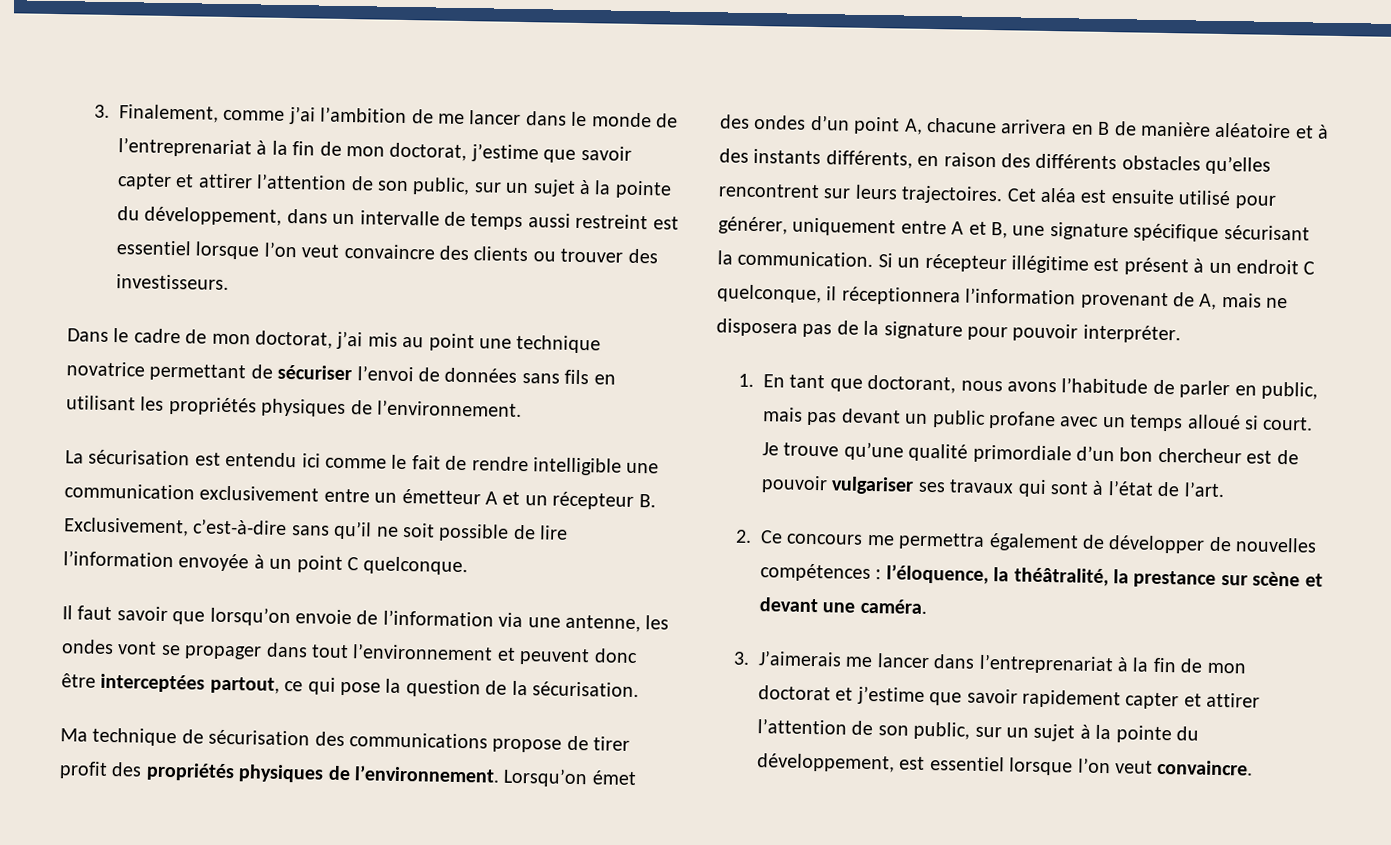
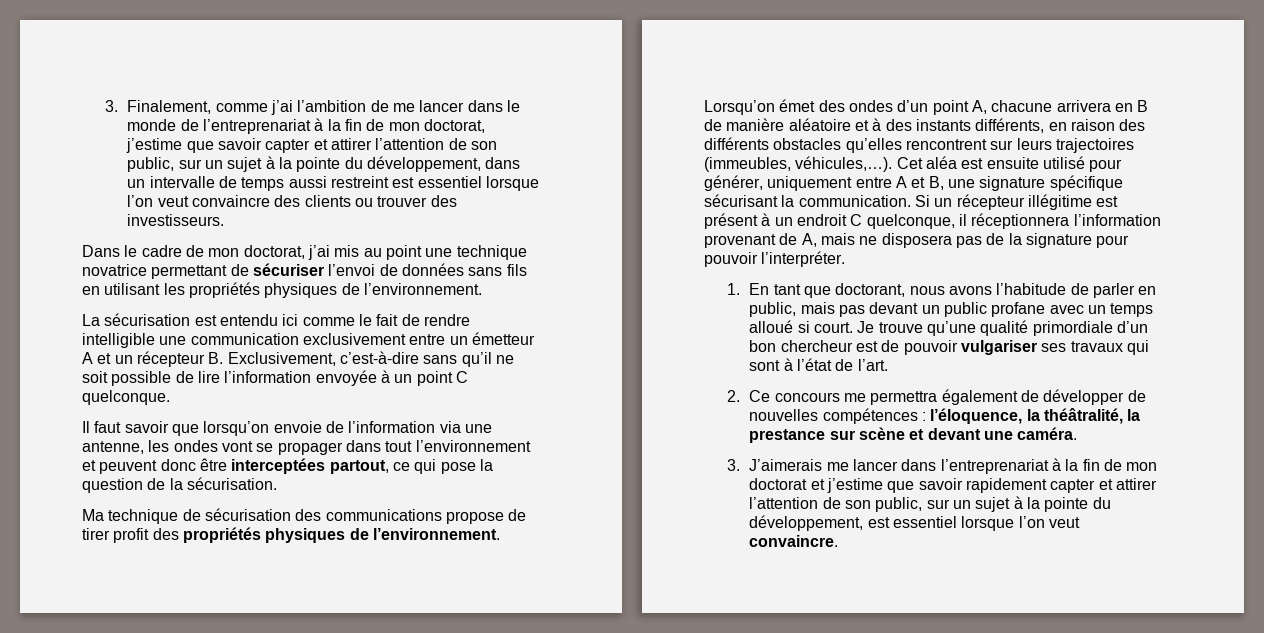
[901,185,1004,205] trajectoires. -> [1055,138,1134,153] [704,156,893,172] trajectoires (immeubles, véhicules,…).
[1082,324,1181,344] interpréter. -> [761,251,846,267] l’interpréter.

